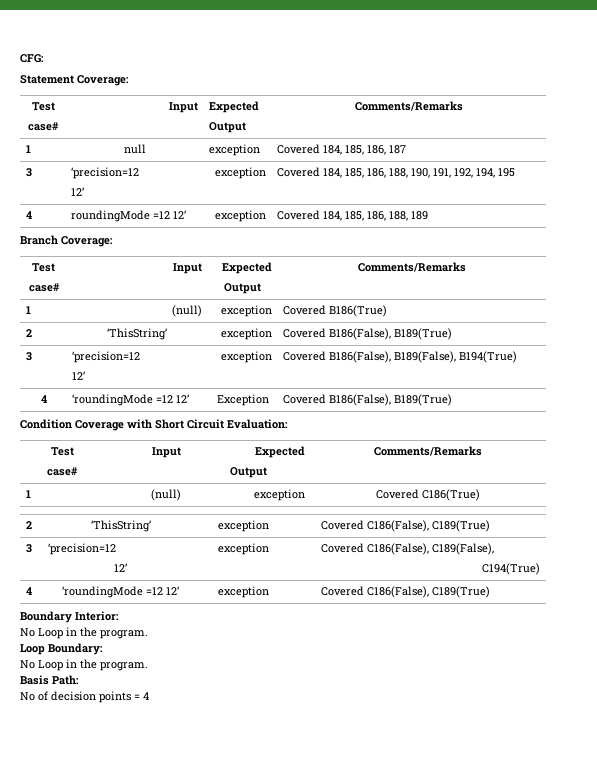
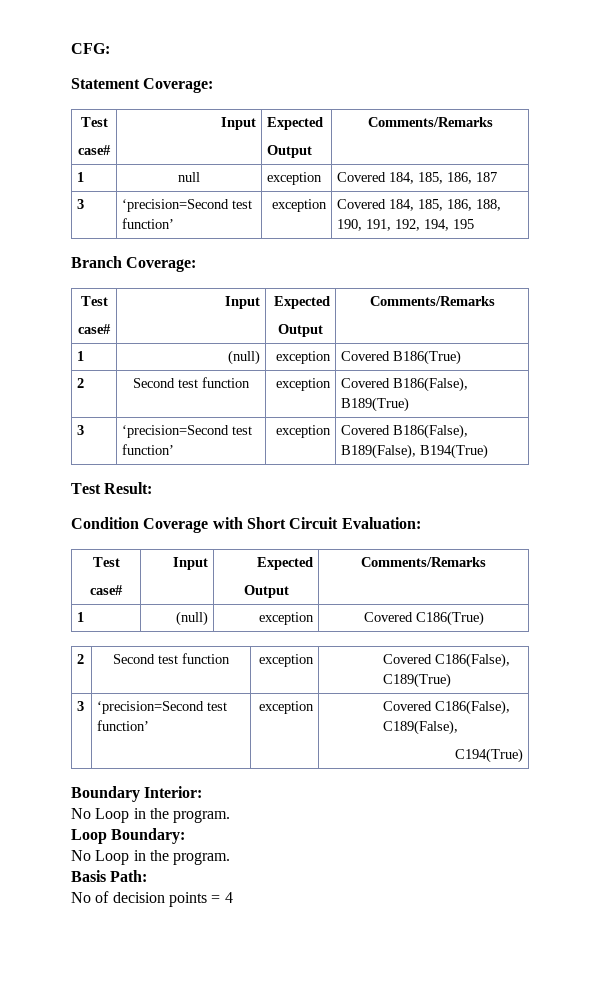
[71,167,140,179] [71,187,85,196] ‘precision=12 // 12’ -> [122,199,253,212] [122,218,175,229] ‘precision=Second test function’
[26,211,33,219] [71,210,187,222] [214,210,266,222] [277,210,429,221] // 4 | roundingMode =12 12’ | exception | Covered 184, 185, 186, 188, 189 -> (475, 224) none
[107,328,167,340] ‘ThisString’ -> [133,377,250,388] Second test function
[72,351,141,363] [72,371,86,380] ‘precision=12 // 12’ -> [122,425,253,438] [122,444,175,455] ‘precision=Second test function’
[40,395,47,403] [72,394,190,406] [216,394,269,406] [283,394,453,406] // 4 | ‘roundingMode =12 12’ | Exception | Covered B186(False), B189(True) -> [71,482,153,494] // Test Result:
[90,520,151,532] ‘ThisString’ -> [113,653,230,664] Second test function
[48,543,117,555] [114,563,127,572] ‘precision=12 // 12’ -> [97,701,228,714] [97,720,150,731] ‘precision=Second test function’
[26,587,33,595] [62,586,179,598] [217,586,269,598] [320,586,490,598] // 4 | ‘roundingMode =12 12’ | exception | Covered C186(False), C189(True) -> (523, 755) none

